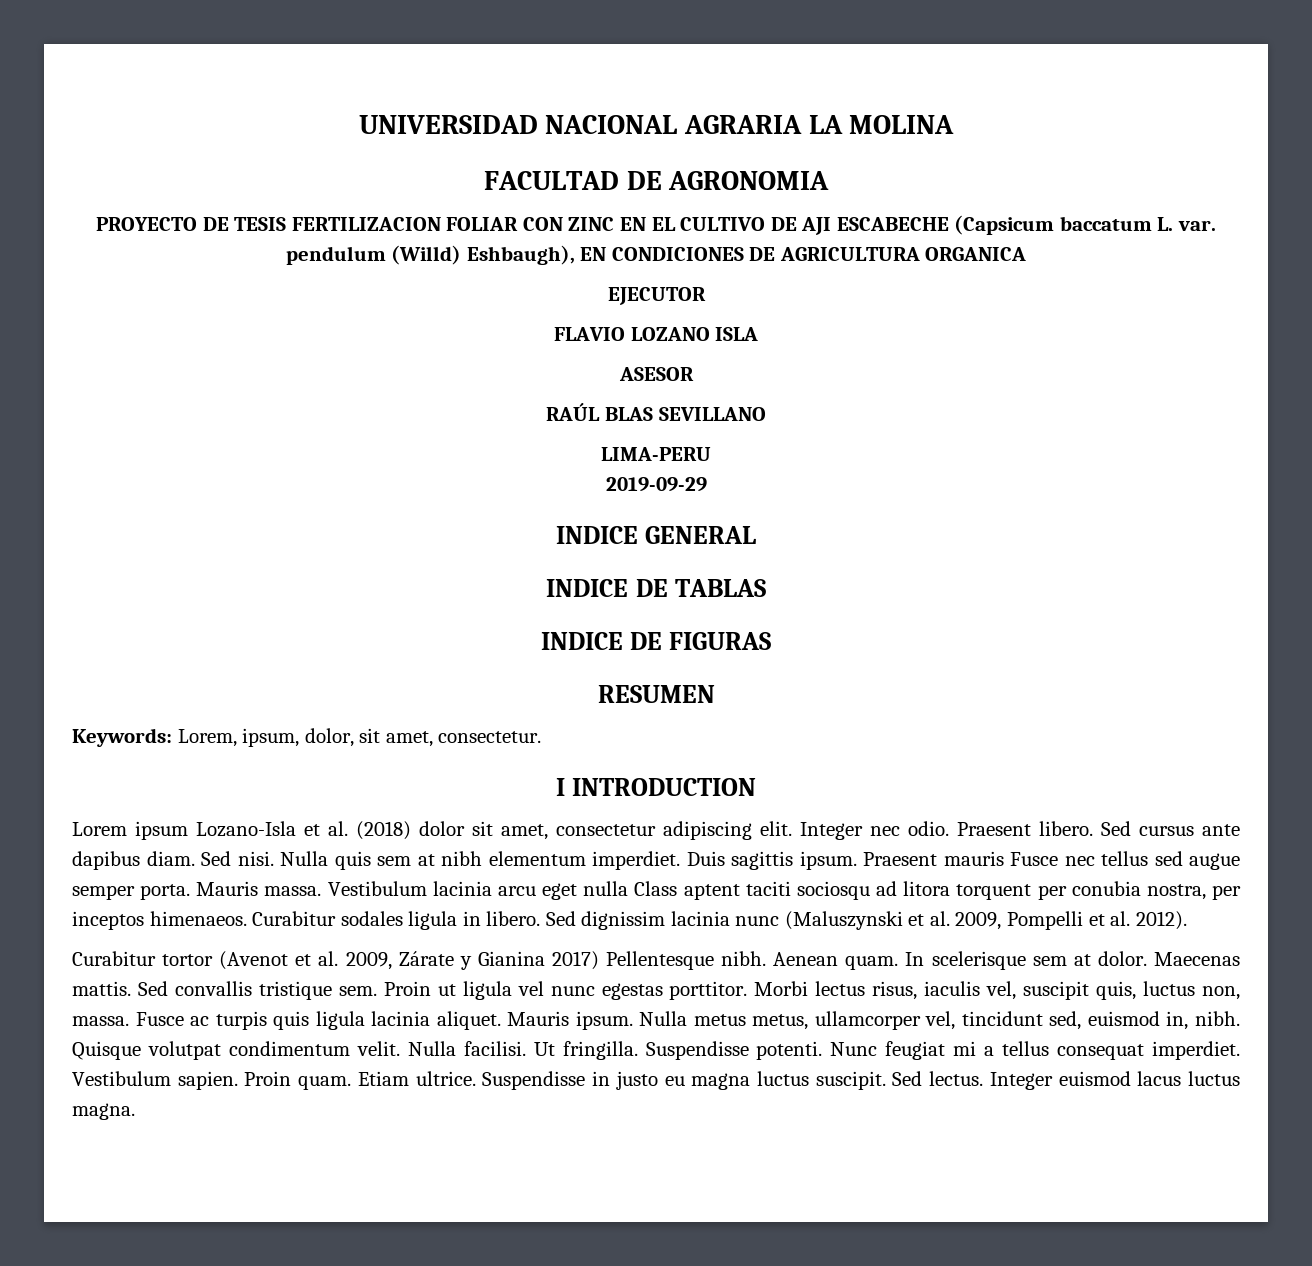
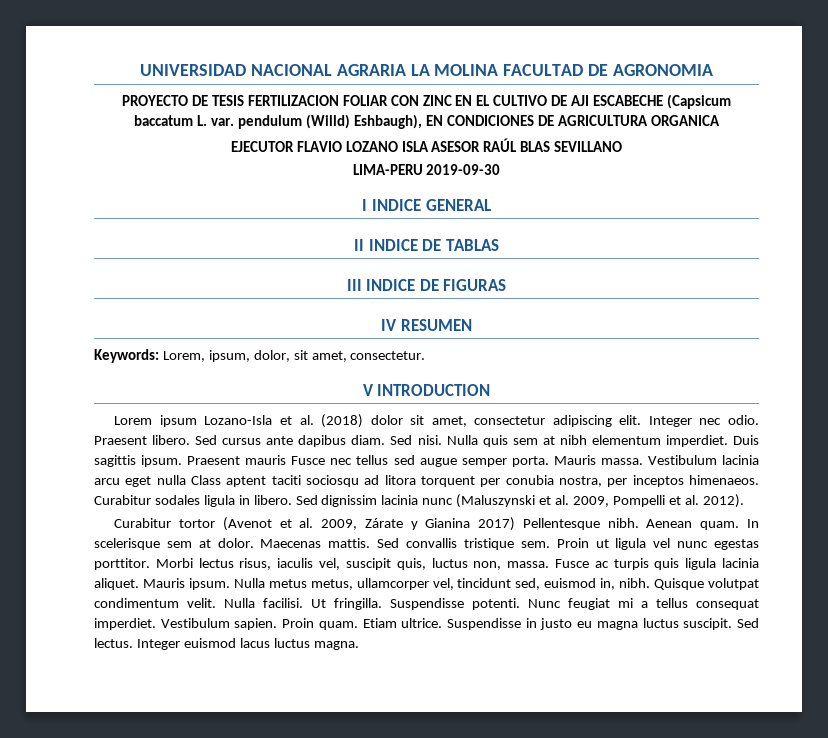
(955, 124) // -> (499, 70) none
(706, 296) // -> (294, 146) none
(759, 334) // -> (429, 146) none
(694, 374) // -> (481, 146) none
[605,477,707,492] // 2019-09-29 // -> [426,164,501,175] [362,199,368,211] 2019-09-30 // I
(757, 535) none -> [354,239,365,251] II
(766, 588) none -> [346,279,362,291] III
(772, 641) none -> [381,319,398,331] IV
[555,778,565,796] I -> [362,384,374,396] V

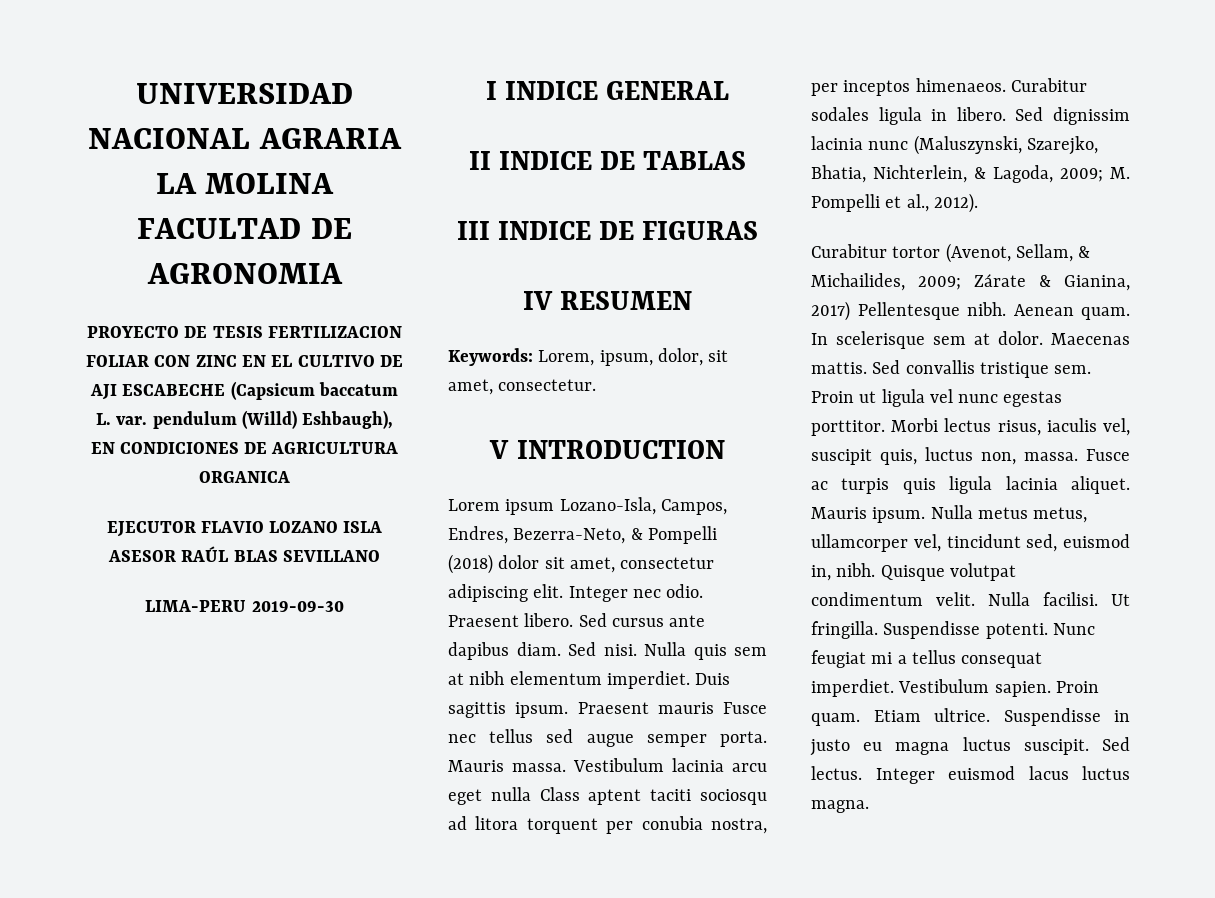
[204,415,314,425] Lozano-Isla et al. -> [559,497,727,515] [448,526,717,544] Lozano-Isla, Campos, Endres, Bezerra-Neto, & Pompelli
[456,494,609,508] (Maluszynski et al. 2009, -> [913,135,1098,155] [811,165,1130,183] (Maluszynski, Szarejko, Bhatia, Nichterlein, & Lagoda, 2009; M.
[684,495,699,505] al. -> [906,194,929,212] al.,
[222,517,471,531] (Avenot et al. 2009, Zárate y Gianina -> [945,243,1091,263] [811,273,1130,291] (Avenot, Sellam, & Michailides, 2009; Zárate & Gianina,

